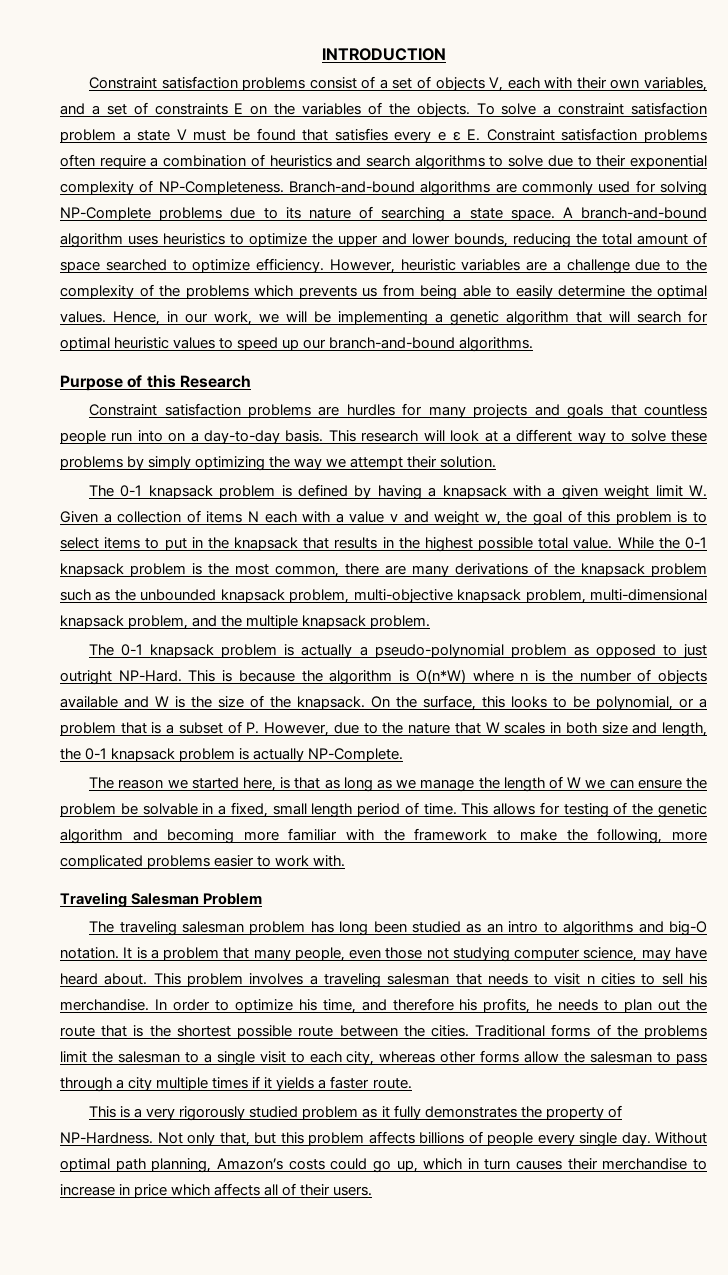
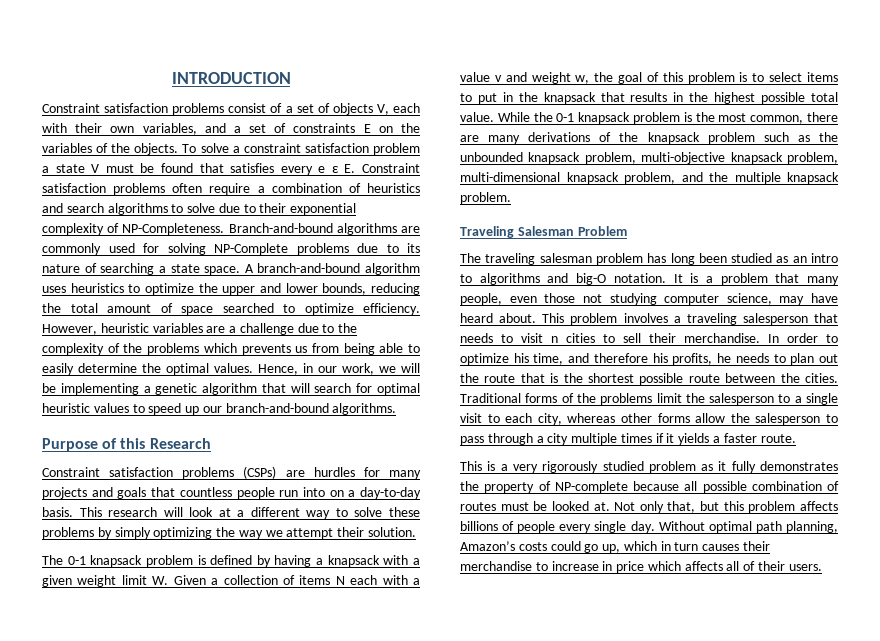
(311, 411) none -> [243,466,277,479] (CSPs)
[89,644,708,658] [60,669,708,685] [60,695,707,711] [60,721,707,737] [60,748,404,762] [89,776,708,792] [60,802,707,818] [60,828,707,844] [60,855,346,869] // The 0-1 knapsack problem is actually a pseudo-polynomial problem as opposed to just outright NP-Hard. This is because the algorithm is O(n*W) where n is the number of objects available and W is the size of the knapsack. On the surface, this looks to be polynomial, or a problem that is a subset of P. However, due to the nature that W scales in both size and length, the 0-1 knapsack problem is actually NP-Complete. // The reason we started here, is that as long as we manage the length of W we can ensure the problem be solvable in a fixed, small length period of time. This allows for testing of the genetic algorithm and becoming more familiar with the framework to make the following, more complicated problems easier to work with. -> (511, 198) none
[387,973,450,985] salesman -> [742,313,808,325] salesperson
[689,973,707,985] his -> [649,333,676,343] their
[117,1051,180,1063] salesman -> [709,393,775,405] salesperson
[590,1051,653,1063] salesman -> [755,413,821,425] salesperson
[60,1132,153,1144] NP-Hardness. -> [554,481,839,493] [460,501,610,511] NP-complete because all possible combination of routes must be looked at.

